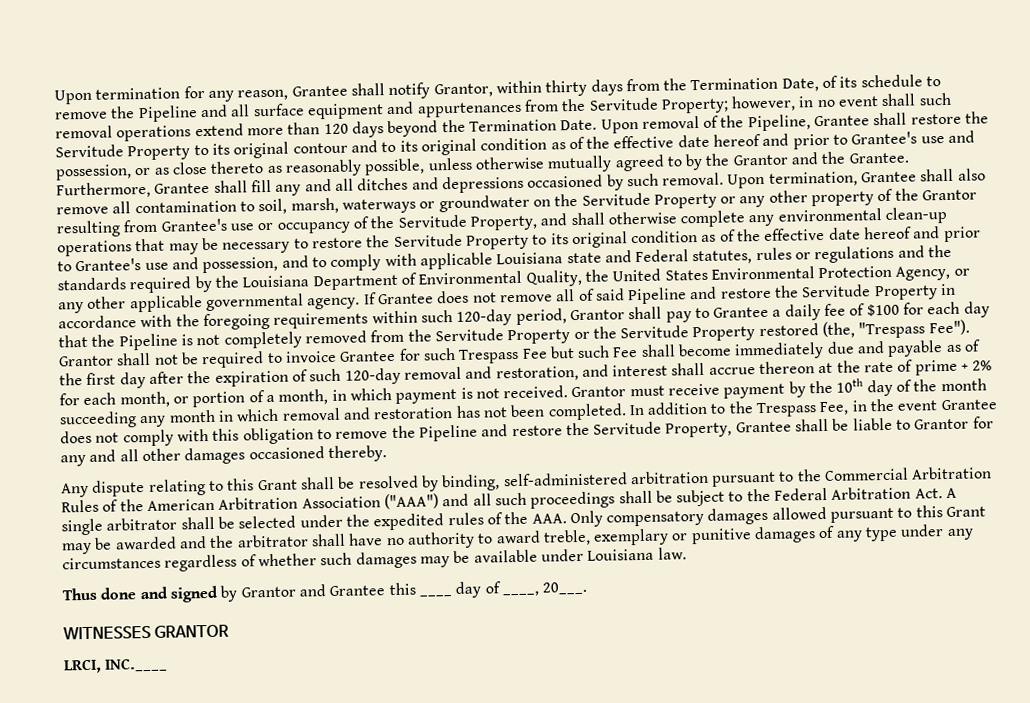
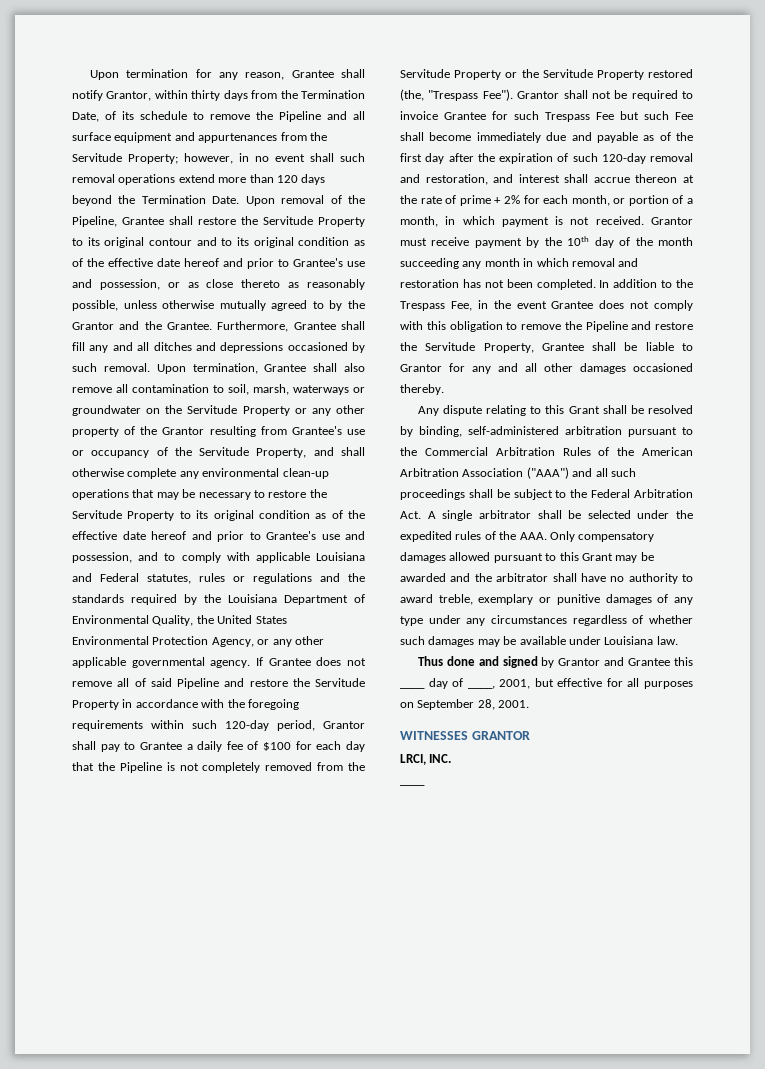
[566,252,602,264] state -> (365, 556) none
[542,581,588,595] 20___. -> [499,678,693,689] [400,699,530,710] 2001, but effective for all purposes on September 28, 2001.
[104,657,169,672] INC.____ -> [429,754,452,763] [400,784,425,786] INC. // ____

